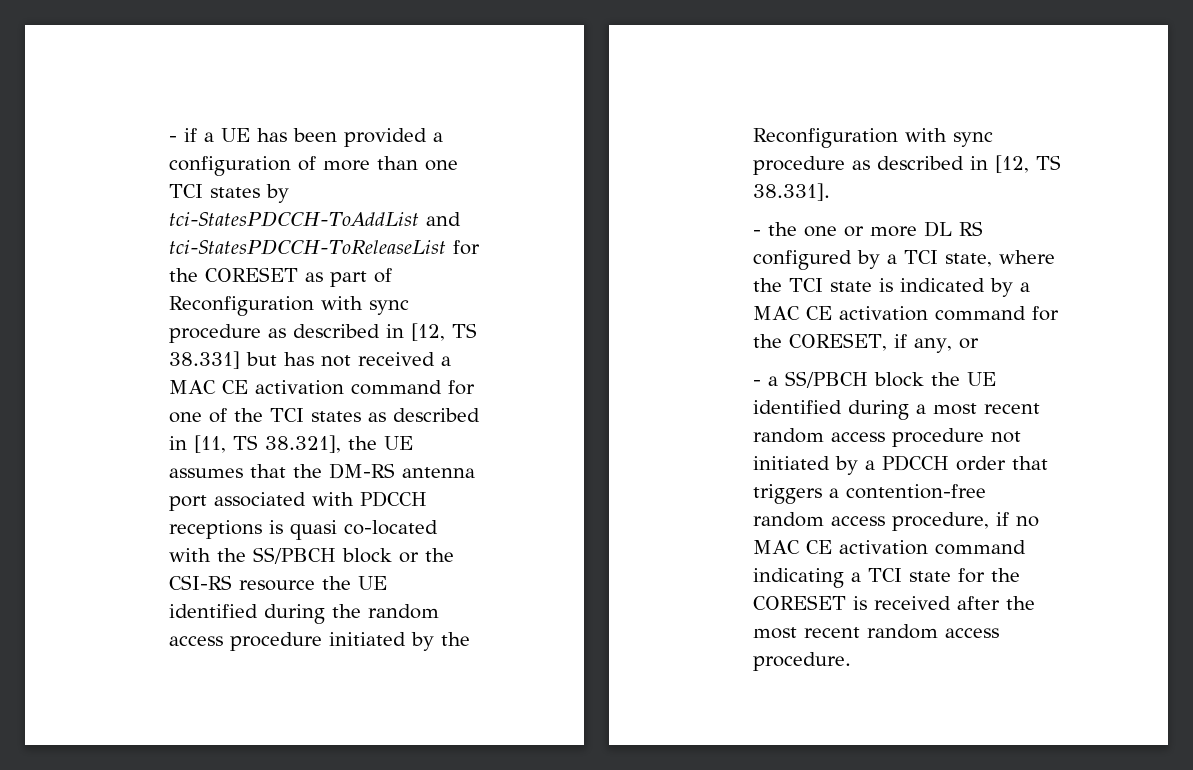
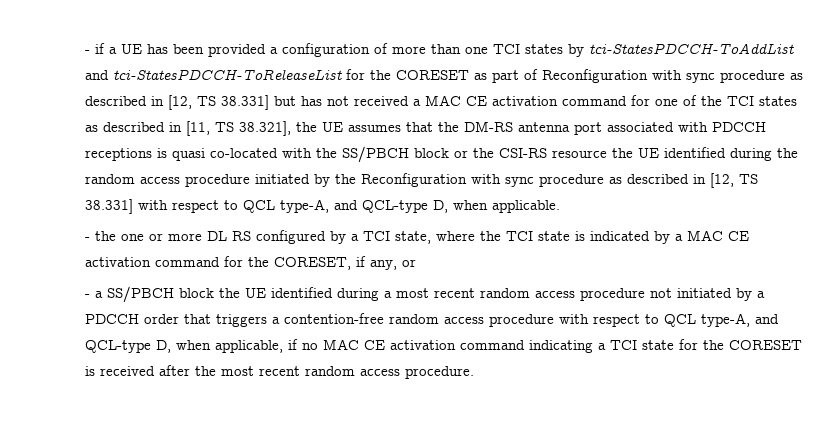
[752,183,830,201] 38.331]. -> [84,199,560,214] 38.331] with respect to QCL type-A, and QCL-type D, when applicable.
[891,512,989,531] procedure, -> [488,313,779,327] [84,340,283,353] procedure with respect to QCL type-A, and QCL-type D, when applicable,

